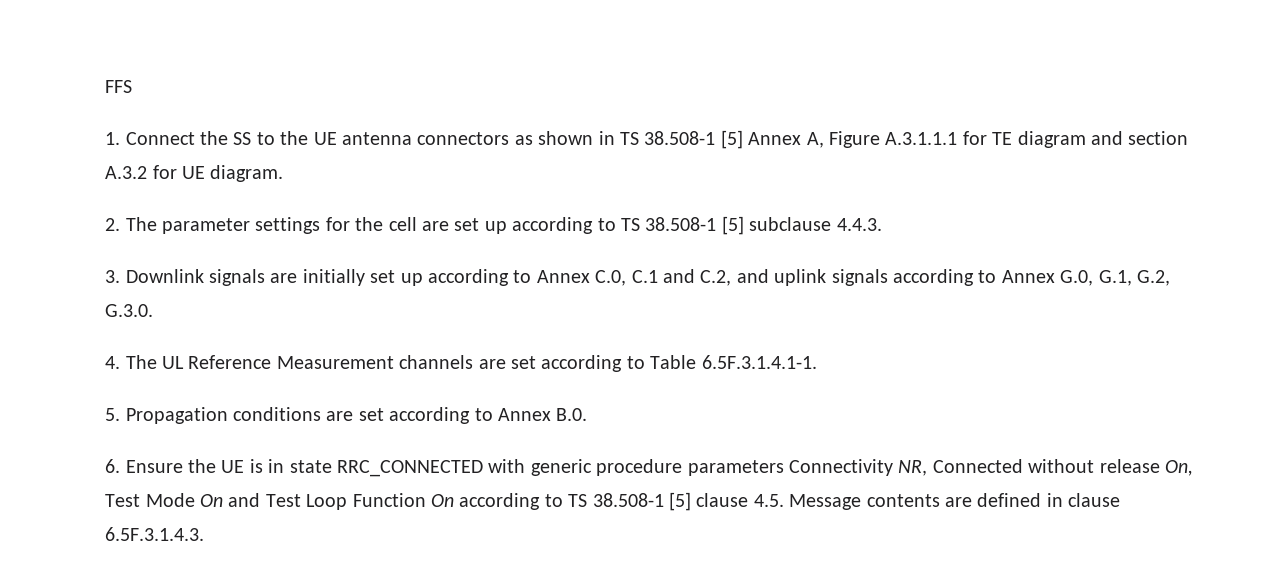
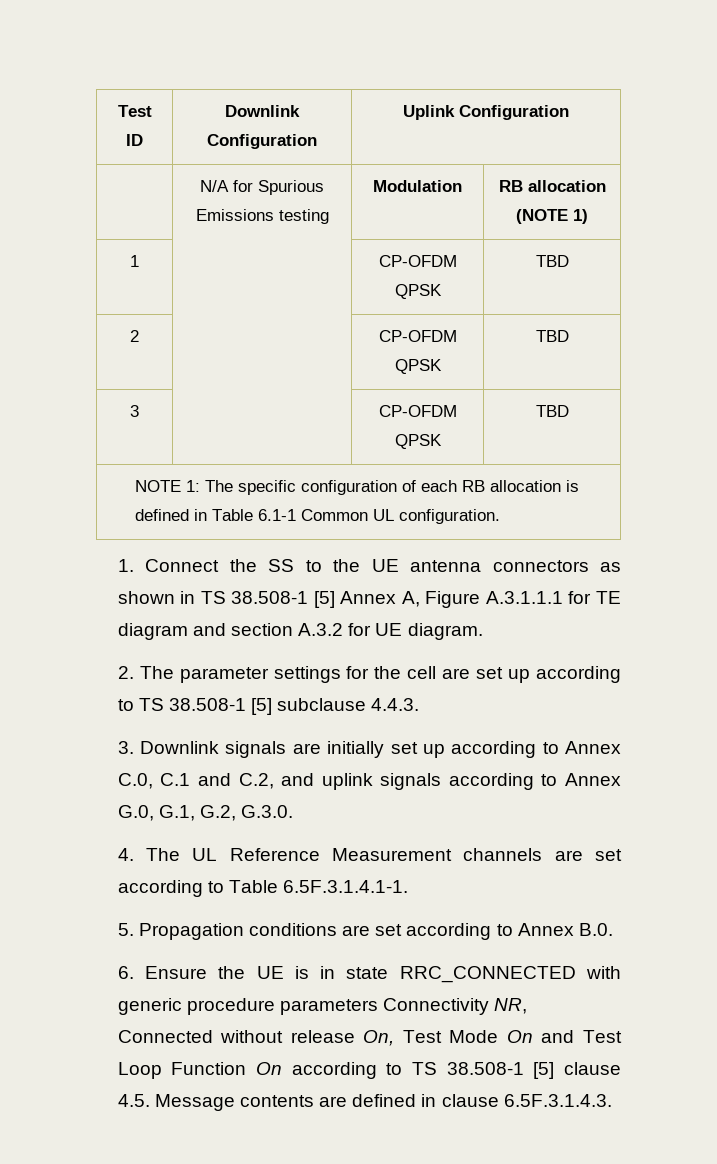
[105,80,133,93] FFS -> [117,105,152,117] [126,134,143,146] [225,105,300,117] [207,134,317,149] [403,105,569,120] [200,180,324,195] [195,209,329,224] [373,180,462,192] [498,180,606,192] [516,209,588,224] [130,255,139,267] [378,255,457,267] [394,284,442,299] [535,255,569,267] [130,330,139,342] [378,330,457,342] [394,359,442,374] [535,330,569,342] [130,405,139,417] [378,405,457,417] [394,434,442,449] [535,405,569,417] [134,480,579,495] [134,509,500,524] Test ID | Downlink Configuration | Uplink Configuration // | N/A for Spurious Emissions testing | Modulation | RB allocation (NOTE 1) // 1 | | CP-OFDM QPSK | TBD // 2 | | CP-OFDM QPSK | TBD // 3 | | CP-OFDM QPSK | TBD // NOTE 1: The specific configuration of each RB allocation is defined in Table 6.1-1 Common UL configuration.

